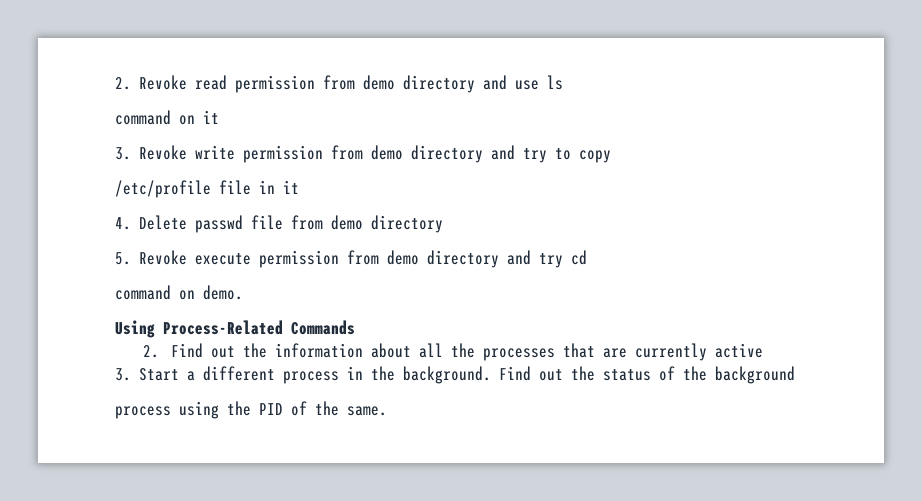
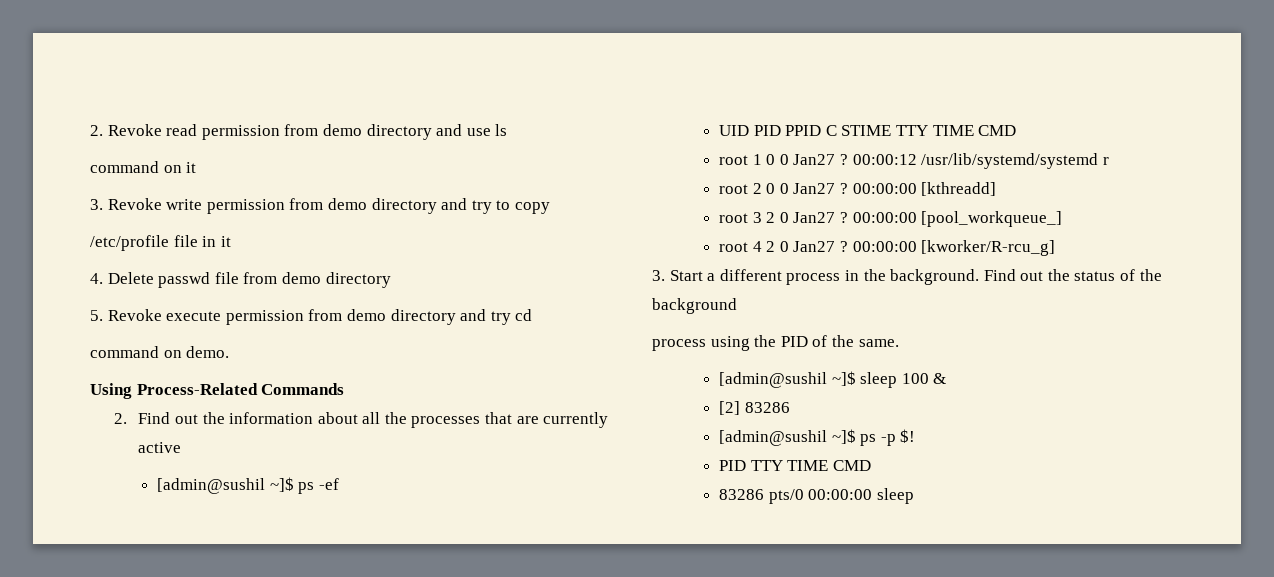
(764, 350) none -> [157,477,339,494] [719,125,1017,136] [719,153,1109,169] [719,182,997,196] [719,211,1063,227] [719,240,1056,256] // [admin@sushil ~]$ ps -ef // UID PID PPID C STIME TTY TIME CMD // root 1 0 0 Jan27 ? 00:00:12 /usr/lib/systemd/systemd r // root 2 0 0 Jan27 ? 00:00:00 [kthreadd] // root 3 2 0 Jan27 ? 00:00:00 [pool_workqueue_] // root 4 2 0 Jan27 ? 00:00:00 [kworker/R-rcu_g]
(387, 411) none -> [719,371,947,388] [719,401,790,415] [719,429,916,446] [719,460,871,471] [719,488,914,504] // [admin@sushil ~]$ sleep 100 & // [2] 83286 // [admin@sushil ~]$ ps -p $! // PID TTY TIME CMD // 83286 pts/0 00:00:00 sleep

